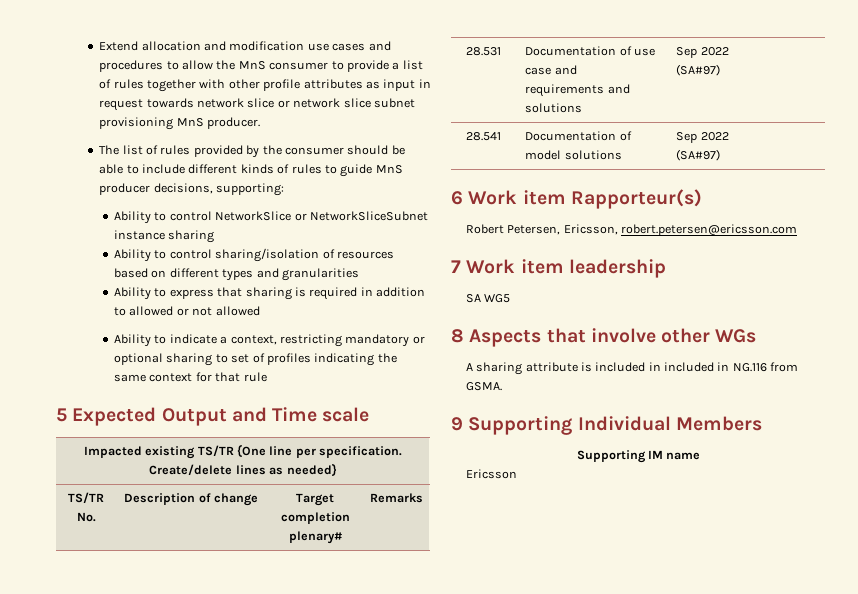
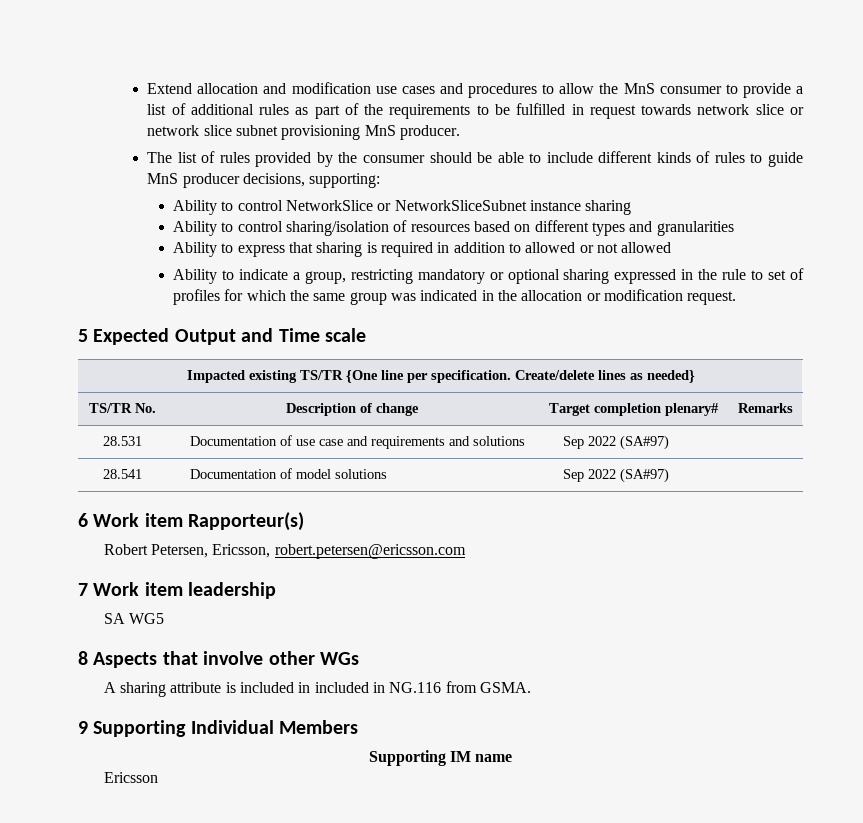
[113,79,416,92] rules together with other profile attributes as input -> [190,103,566,119] additional rules as part of the requirements to be fulfilled
[230,335,277,345] context, -> [304,271,346,284] group,
[215,353,397,366] [114,372,267,382] to set of profiles indicating the same context for that rule -> [614,268,804,284] [173,289,737,305] expressed in the rule to set of profiles for which the same group was indicated in the allocation or modification request.

